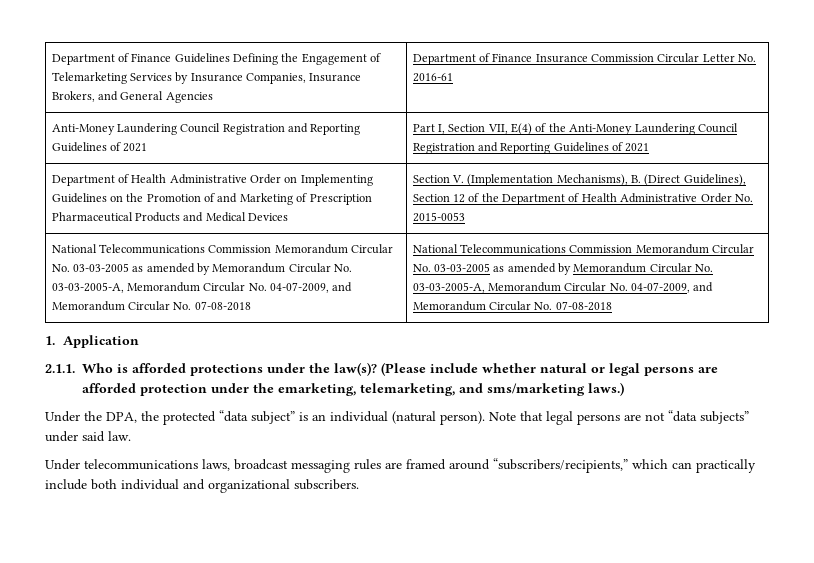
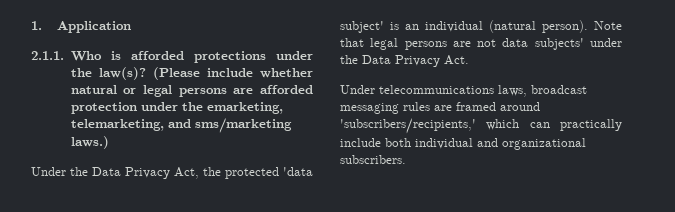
[51,53,382,65] [51,72,362,84] [51,91,213,103] [412,53,757,65] [412,73,453,82] [51,123,361,135] [51,142,148,152] [412,123,738,135] [412,142,650,154] [51,174,373,186] [51,193,372,205] [51,212,289,222] [412,174,746,186] [412,193,753,205] [412,212,465,222] [51,244,394,254] [51,263,353,275] [51,282,353,293] [51,301,251,311] [412,244,755,254] [412,263,714,275] [412,282,714,293] [412,301,612,311] Department of Finance Guidelines Defining the Engagement of Telemarketing Services by Insurance Companies, Insurance Brokers, and General Agencies | Department of Finance Insurance Commission Circular Letter No. 2016-61 // Anti-Money Laundering Council Registration and Reporting Guidelines of 2021 | Part I, Section VII, E(4) of the Anti-Money Laundering Council Registration and Reporting Guidelines of 2021 // Department of Health Administrative Order on Implementing Guidelines on the Promotion of and Marketing of Prescription Pharmaceutical Products and Medical Devices | Section V. (Implementation Mechanisms), B. (Direct Guidelines), Section 12 of the Department of Health Administrative Order No. 2015-0053 // National Telecommunications Commission Memorandum Circular No. 03-03-2005 as amended by Memorandum Circular No. 03-03-2005-A, Memorandum Circular No. 04-07-2009, and Memorandum Circular No. 07-08-2018 | National Telecommunications Commission Memorandum Circular No. 03-03-2005 as amended by Memorandum Circular No. 03-03-2005-A, Memorandum Circular No. 04-07-2009, and Memorandum Circular No. 07-08-2018 // -> (31, 25) none
[106,410,295,425] DPA, the protected “data subject” -> [92,167,313,179] [340,21,384,33] Data Privacy Act, the protected 'data subject'
[668,410,749,424] [45,431,131,442] “data subjects” under said law. -> [502,38,622,50] [340,55,469,67] data subjects' under the Data Privacy Act.
[493,458,628,473] “subscribers/recipients,” -> [340,118,476,134] 'subscribers/recipients,'

